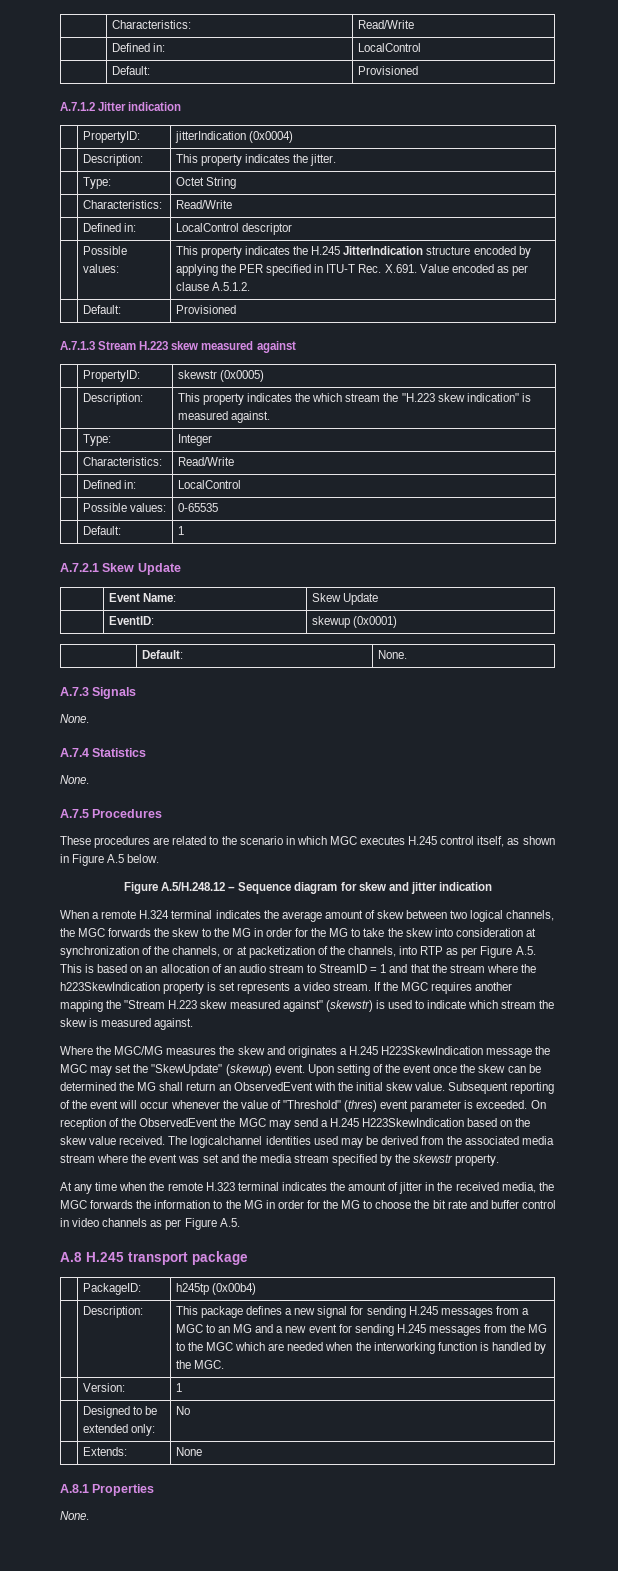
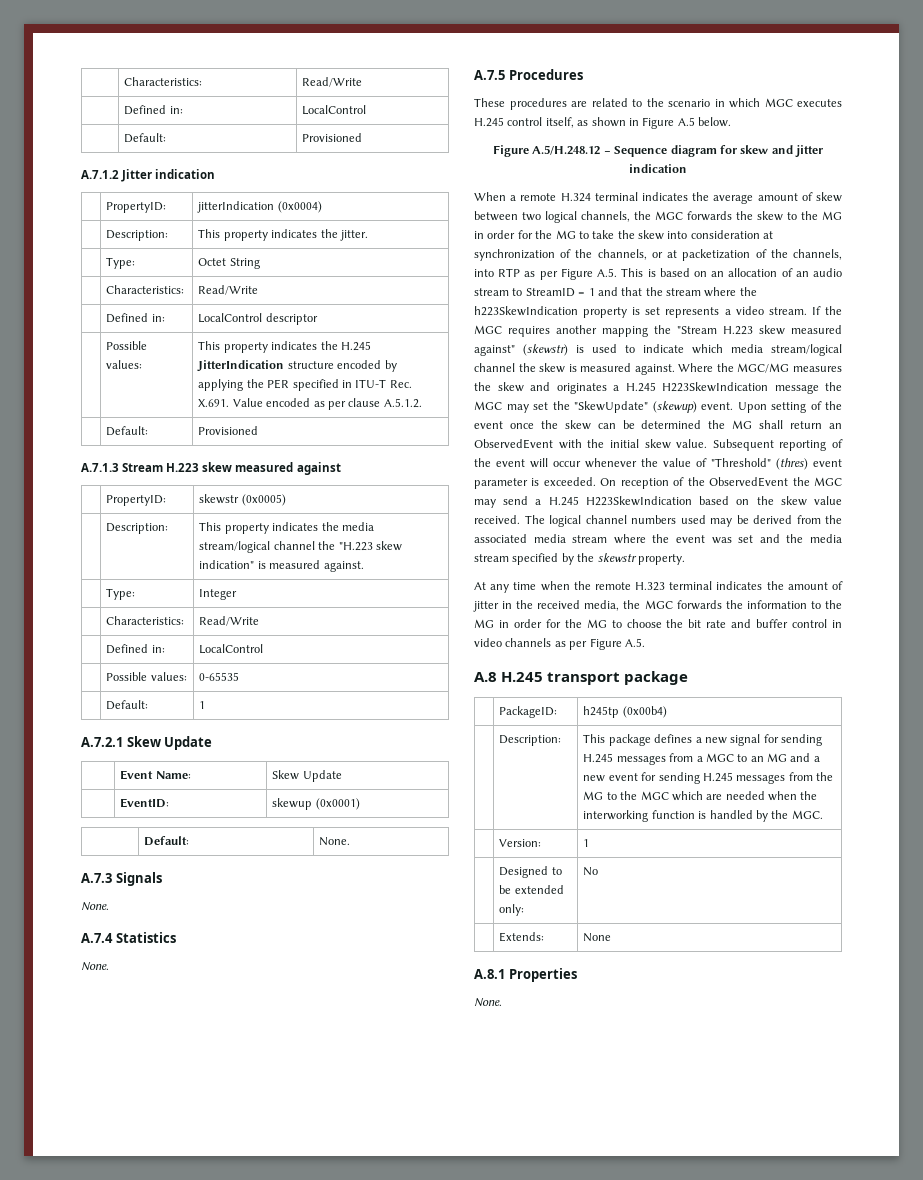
[312,393,381,402] which stream -> [341,522,374,531] [199,541,315,553] media stream/logical channel
[501,1000,537,1009] stream -> [731,344,842,356] [474,363,515,372] media stream/logical channel
(194, 1024) // -> (675, 369) none
[190,1136,311,1148] logicalchannel identities -> [549,515,676,527] logical channel numbers

